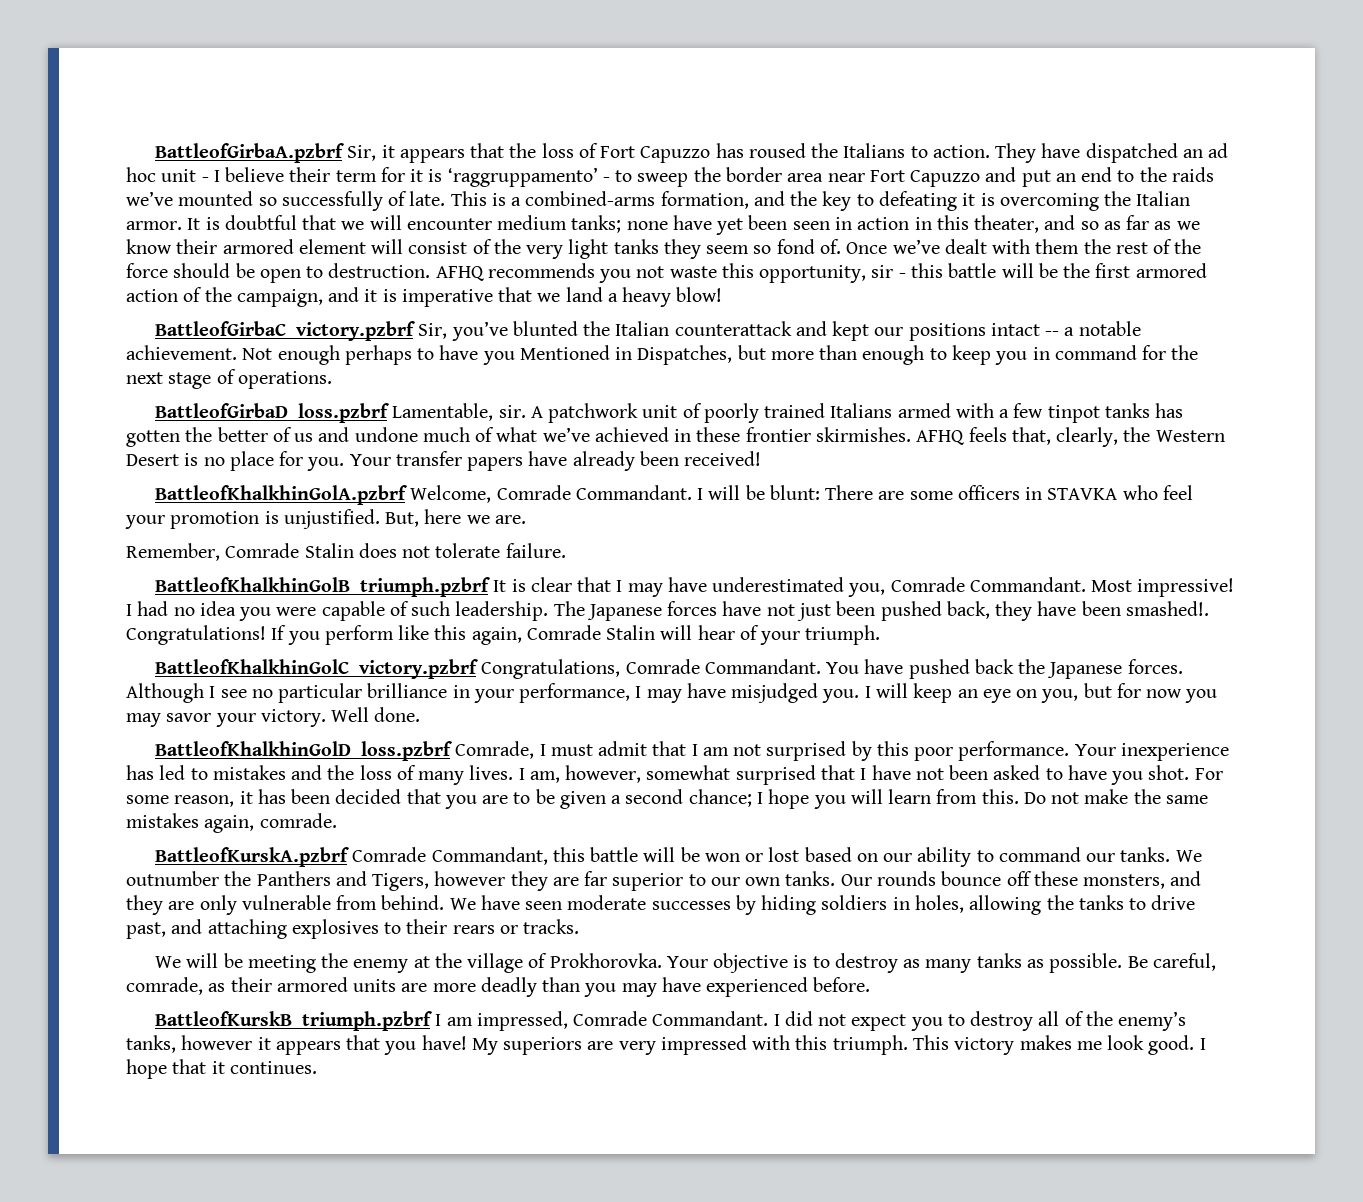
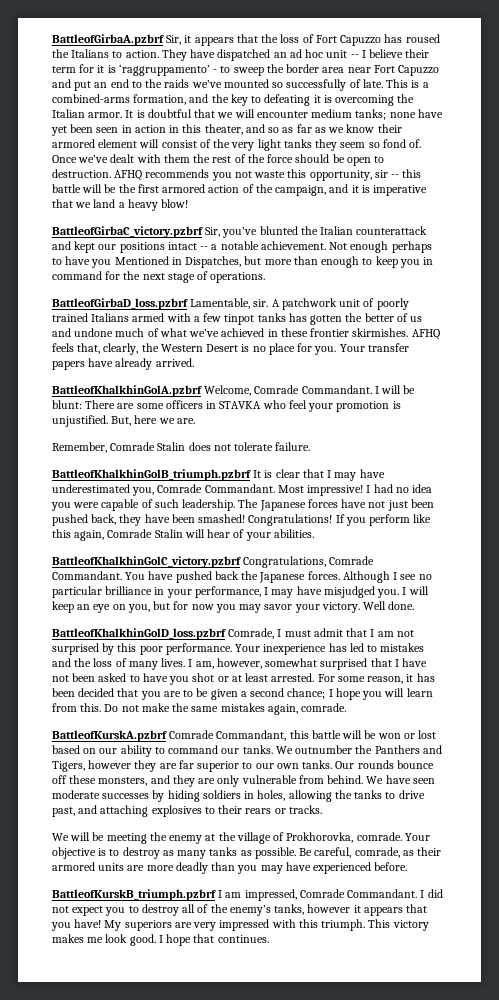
[201,177,209,182] - -> [350,54,359,58] --
[898,273,906,278] - -> [391,174,400,178] --
[639,451,762,466] been received! -> [155,358,194,367] arrived.
[1125,601,1209,616] smashed!. -> [198,514,246,523] smashed!
[805,625,881,645] triumph. -> [273,529,314,538] abilities.
[1148,765,1190,780] shot. -> [192,673,315,682] shot or at least arrested.
[549,953,662,968] Prokhorovka. -> [286,832,402,843] Prokhorovka, comrade.
[211,1061,225,1074] it -> (215, 938) none

